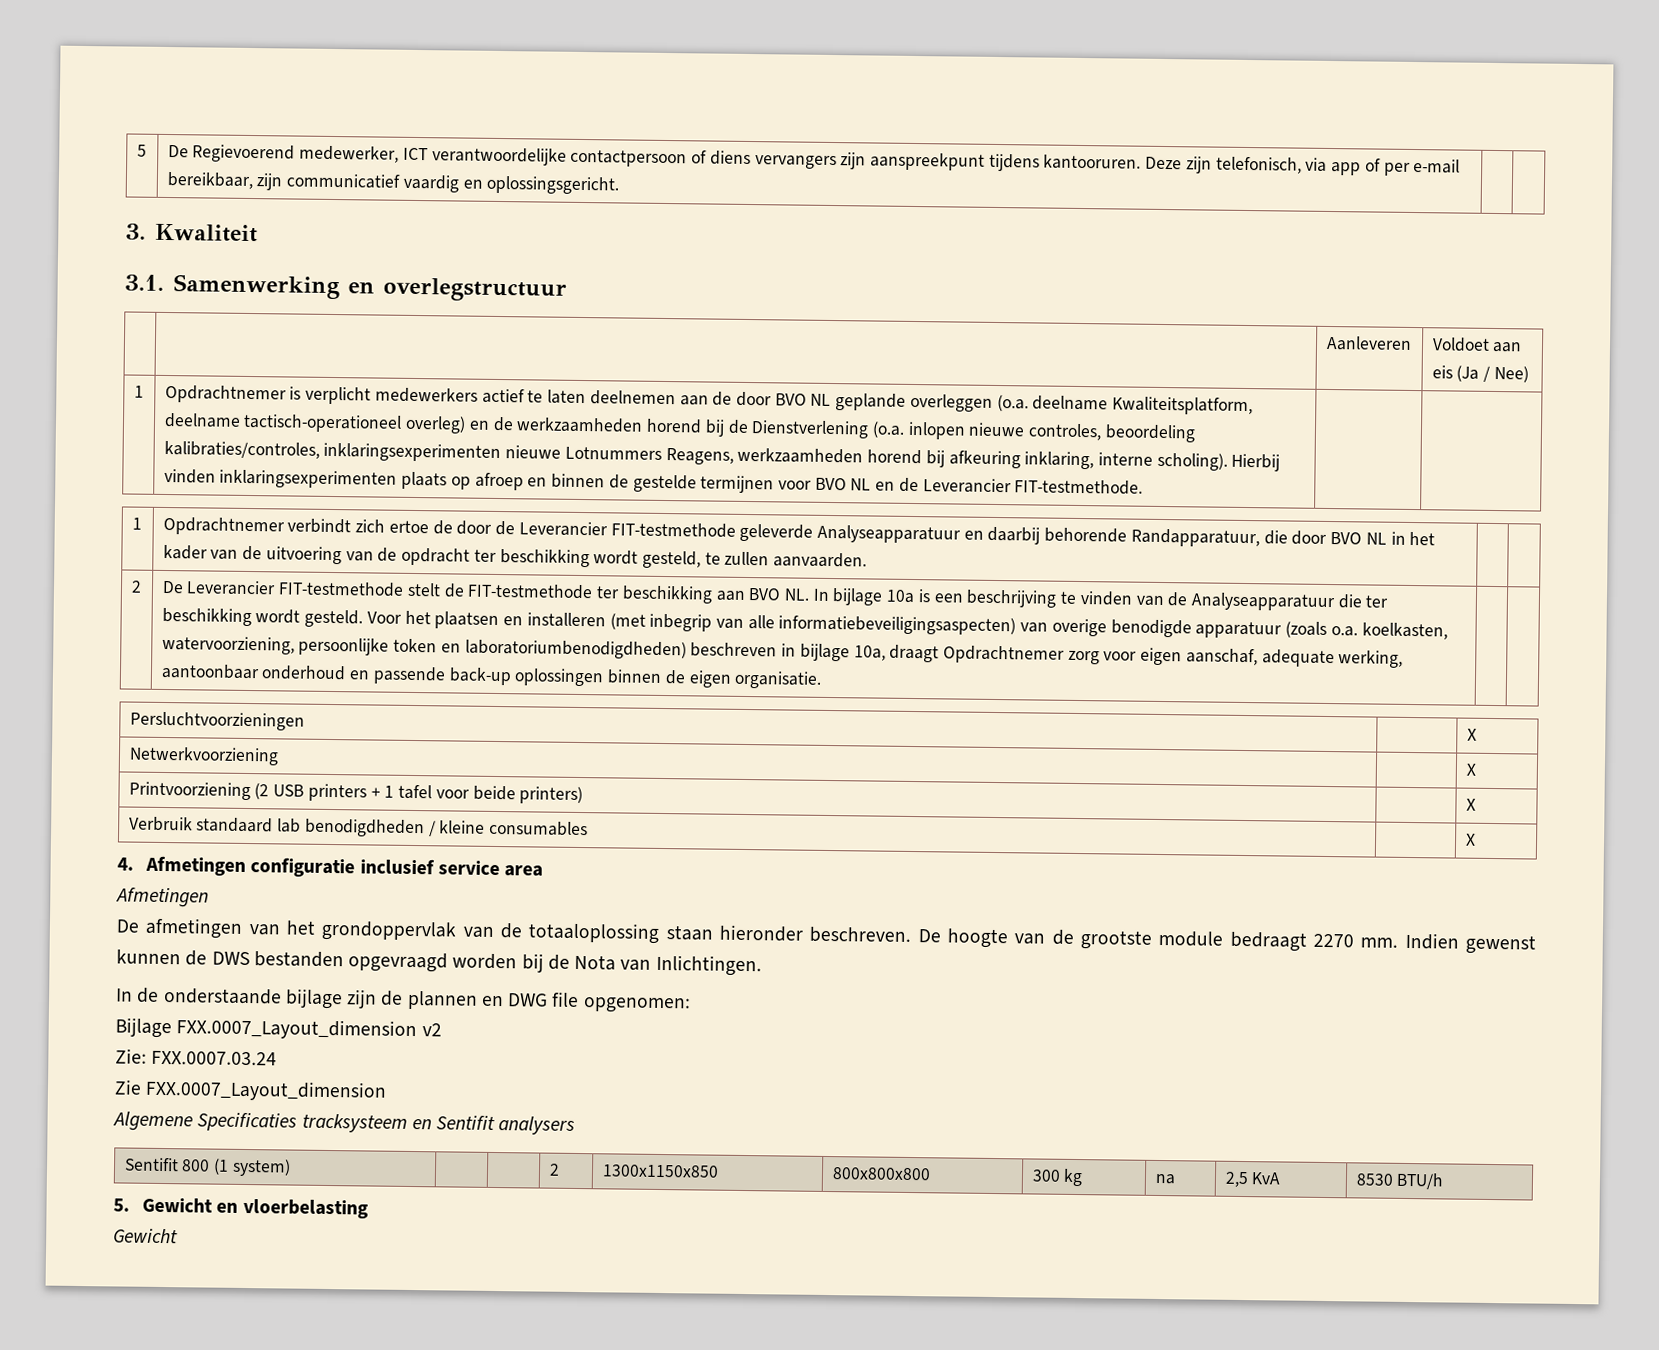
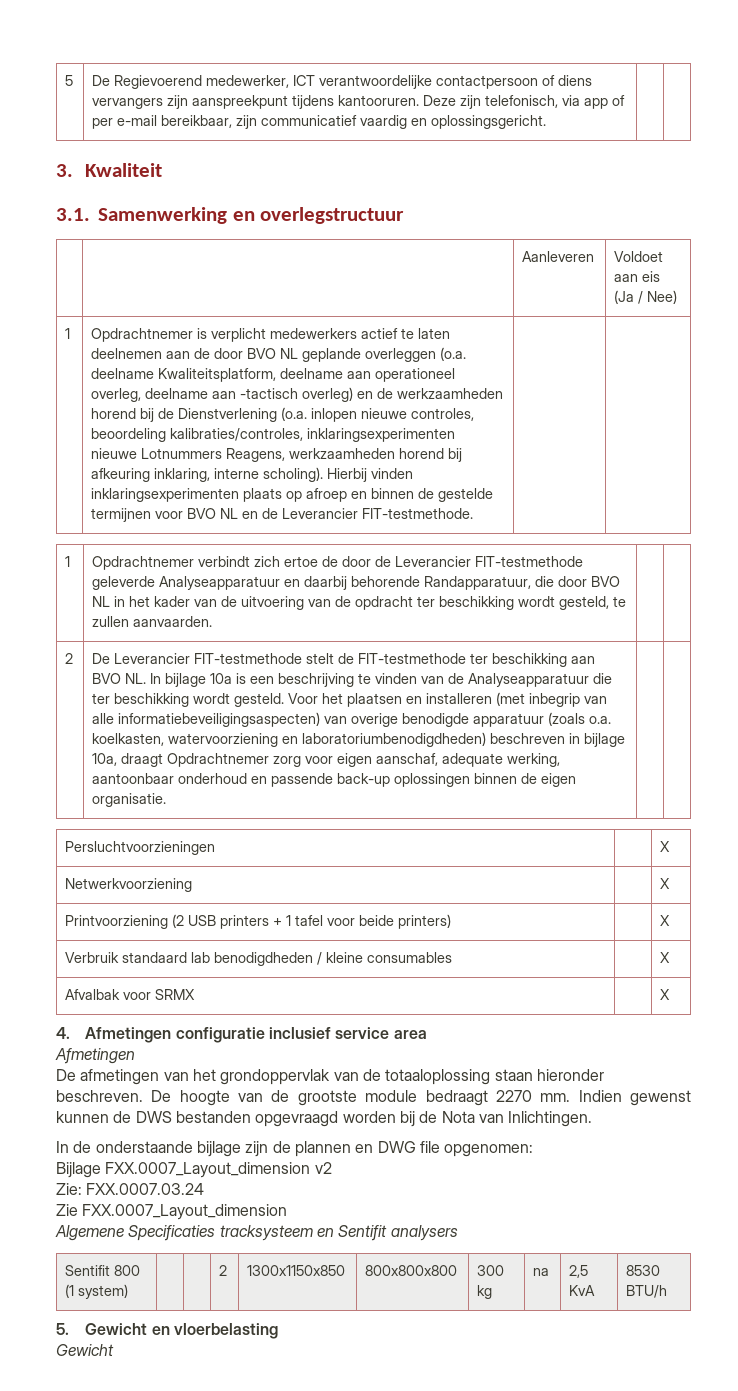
[243,413,403,433] tactisch-operationeel -> [347,368,456,382] [91,388,299,402] aan operationeel overleg, deelname aan -tactisch
[161,635,438,656] watervoorziening, persoonlijke token -> [168,733,279,747] watervoorziening
(1476, 839) none -> [65,989,196,1000] [660,989,671,1000] // Afvalbak voor SRMX | | X

